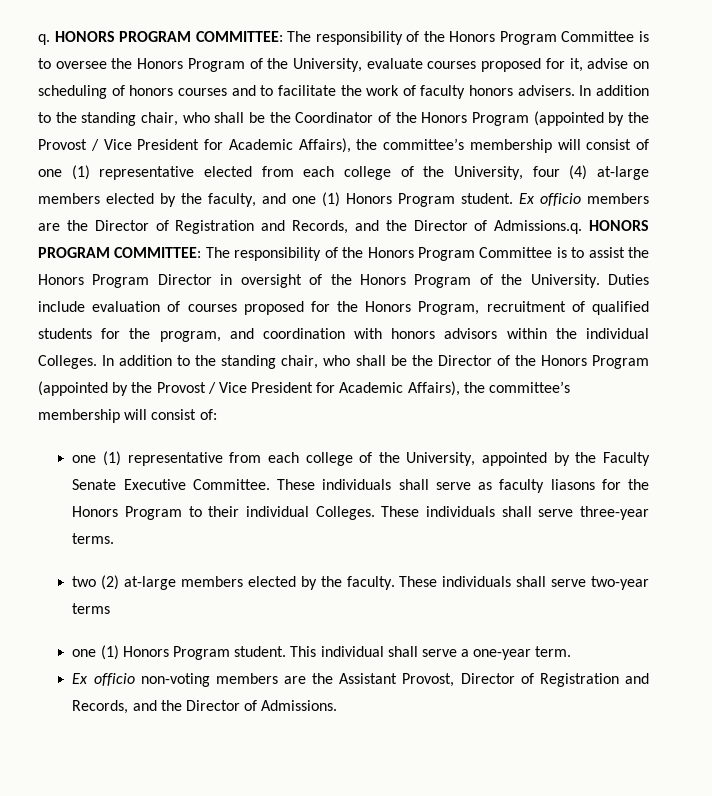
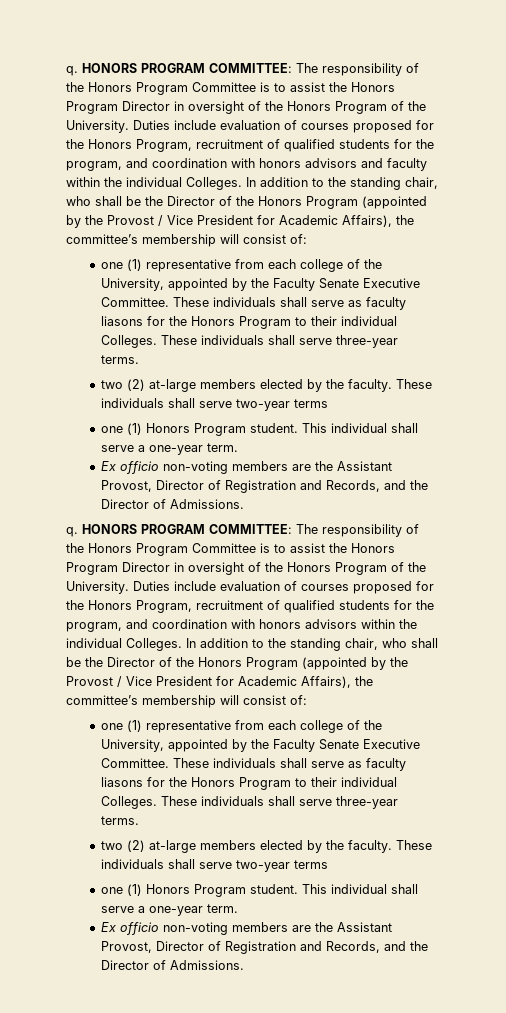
[55,58,649,72] [38,85,575,99] oversee the Honors Program of the University, evaluate courses proposed for it, advise on scheduling of honors courses and to facilitate the work of faculty honors advisers. -> [290,82,395,92] [66,101,426,114] [66,120,434,133] [66,139,434,152] [66,158,427,171] [66,177,242,190] assist the Honors Program Director in oversight of the Honors Program of the University. Duties include evaluation of courses proposed for the Honors Program, recruitment of qualified students for the program, and coordination with honors advisors and faculty within the individual Colleges.
[295,112,374,123] Coordinator -> [167,196,215,206] Director
[636,139,649,150] [38,165,649,180] [38,192,649,207] [38,220,583,234] of one (1) representative elected from each college of the University, four (4) at-large members elected by the faculty, and one (1) Honors Program student. Ex officio members are the Director of Registration and Records, and the Director of Admissions.q. -> [290,234,307,244] [101,259,383,272] [101,278,421,291] [101,297,407,310] [101,316,398,329] [101,335,399,348] [101,355,140,364] [101,379,433,392] [101,398,329,411] [101,423,419,436] [101,443,239,455] [101,461,393,474] [101,480,429,493] [101,499,245,509] [66,527,78,537] of: // one (1) representative from each college of the University, appointed by the Faculty Senate Executive Committee. These individuals shall serve as faculty liasons for the Honors Program to their individual Colleges. These individuals shall serve three-year terms. // two (2) at-large members elected by the faculty. These individuals shall serve two-year terms // one (1) Honors Program student. This individual shall serve a one-year term. // Ex officio non-voting members are the Assistant Provost, Director of Registration and Records, and the Director of Admissions. // q.

